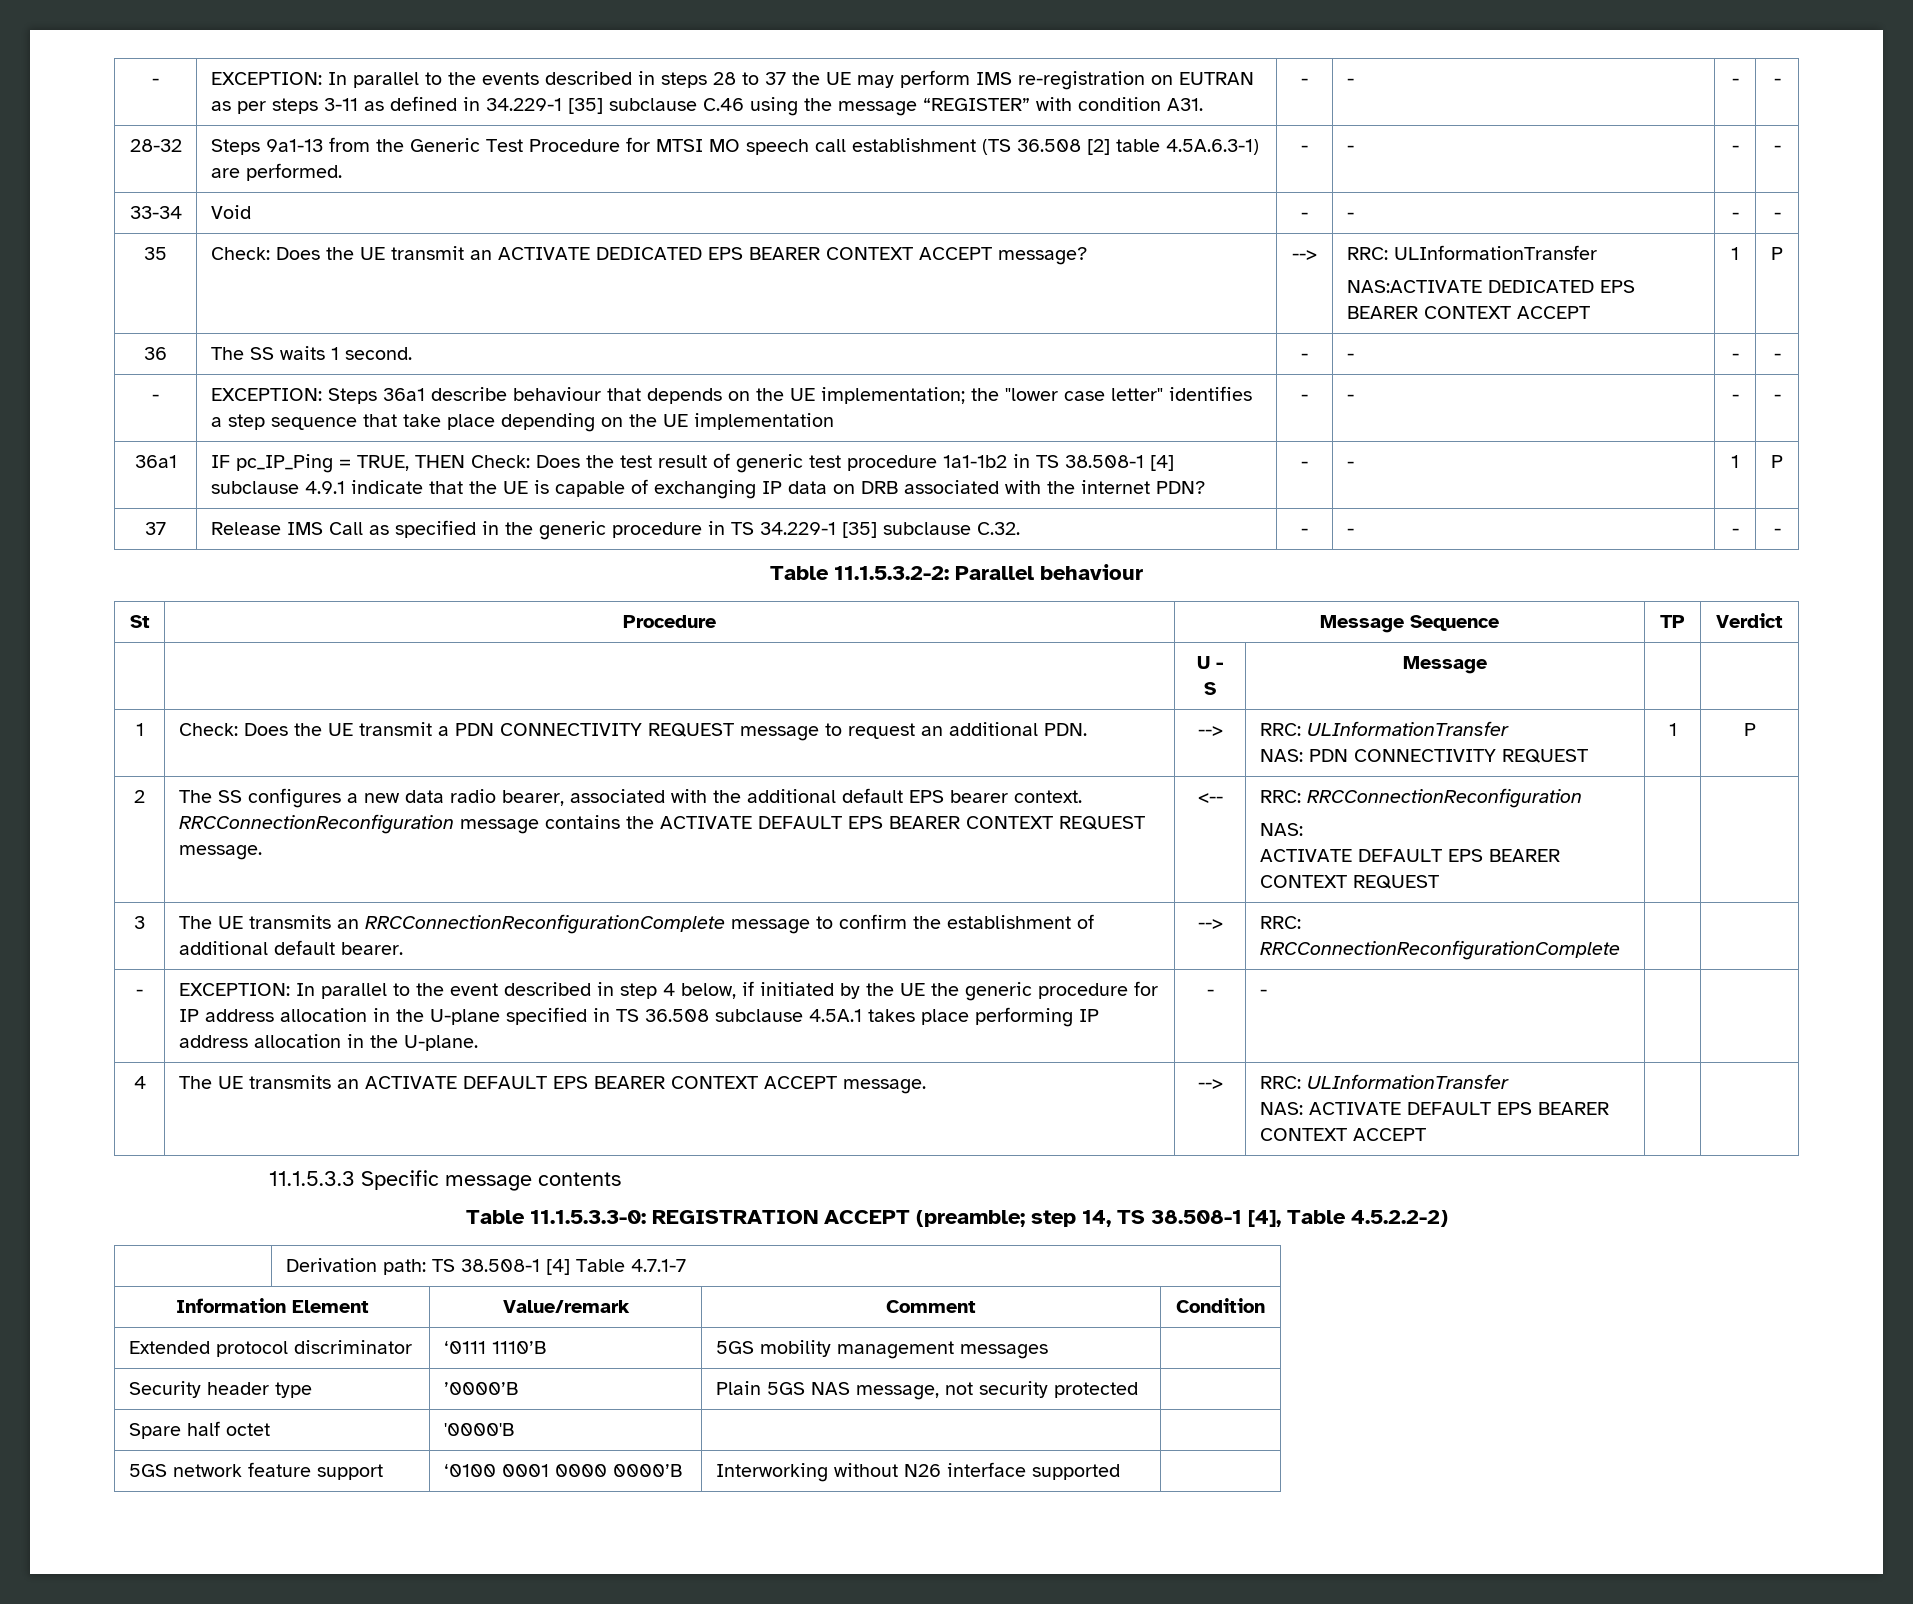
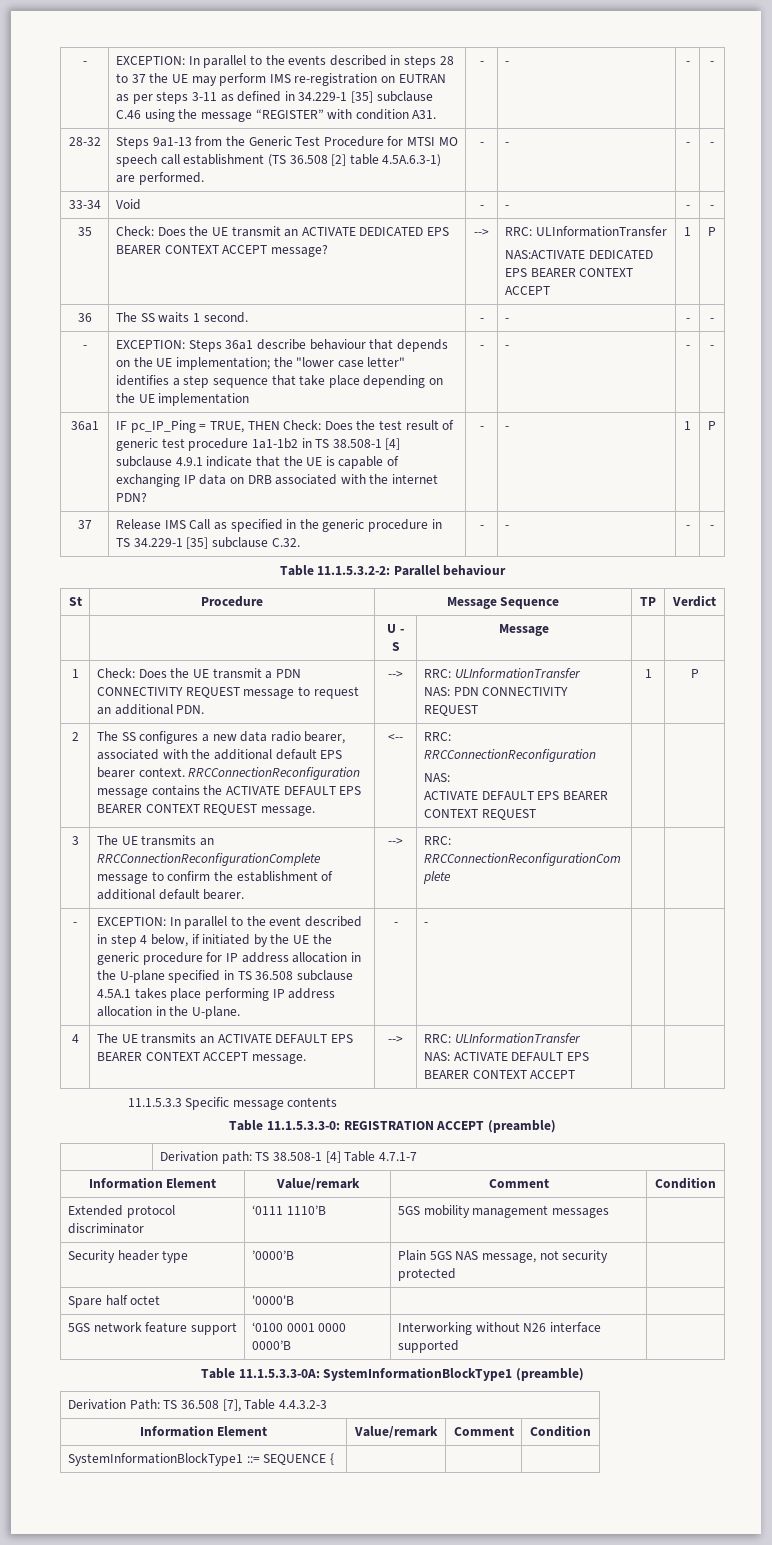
[915,1210,1448,1227] (preamble; step 14, TS 38.508-1 [4], Table 4.5.2.2-2) -> [487,1120,556,1133] (preamble)
(1120, 1472) none -> [201,1367,584,1381] [67,1399,327,1412] [139,1425,268,1437] [354,1426,438,1438] [453,1426,514,1436] [530,1425,591,1437] [67,1453,334,1466] // Table 11.1.5.3.3-0A: SystemInformationBlockType1 (preamble) // Derivation Path: TS 36.508 [7], Table 4.4.3.2-3 // Information Element | Value/remark | Comment | Condition // SystemInformationBlockType1 ::= SEQUENCE { | | |

